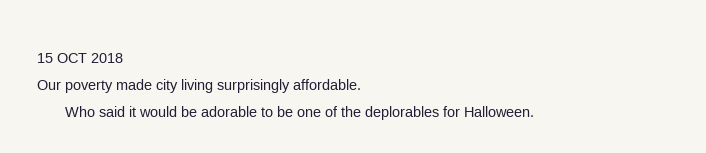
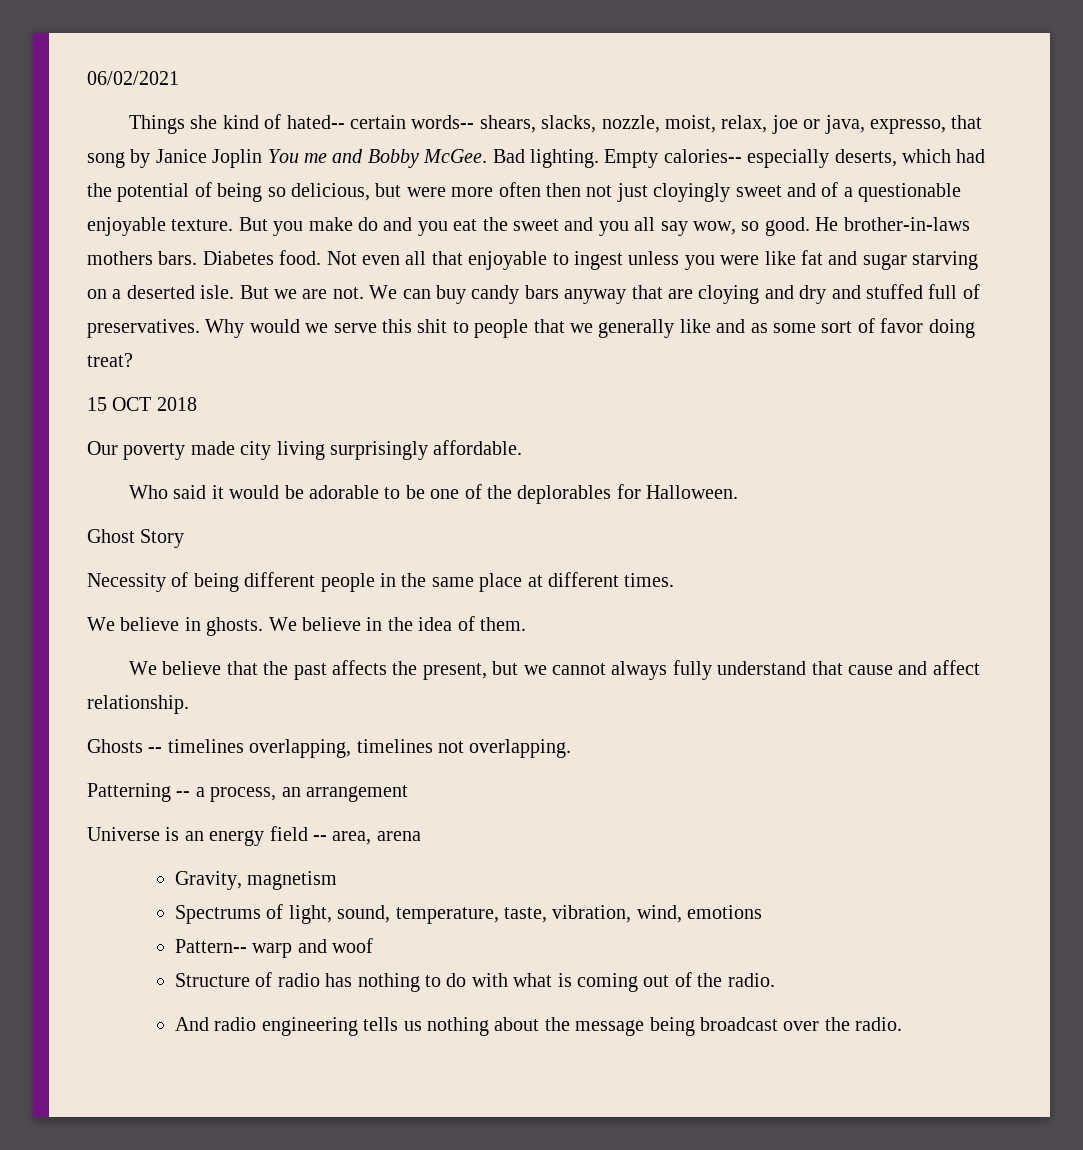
(37, 58) none -> [87,71,179,85] [129,114,983,134] [87,149,986,168] [87,182,962,202] [87,217,970,236] [87,250,979,270] [87,284,980,304] [87,318,975,338] [87,353,133,367] 06/02/2021 // Things she kind of hated-- certain words-- shears, slacks, nozzle, moist, relax, joe or java, expresso, that song by Janice Joplin You me and Bobby McGee. Bad lighting. Empty calories-- especially deserts, which had the potential of being so delicious, but were more often then not just cloyingly sweet and of a questionable enjoyable texture. But you make do and you eat the sweet and you all say wow, so good. He brother-in-laws mothers bars. Diabetes food. Not even all that enjoyable to ingest unless you were like fat and sugar starving on a deserted isle. But we are not. We can buy candy bars anyway that are cloying and dry and stuffed full of preservatives. Why would we serve this shit to people that we generally like and as some sort of favor doing treat? //
(534, 111) none -> [87,529,185,548] [87,572,675,592] [87,616,526,636] [129,660,980,680] [87,695,189,714] [87,739,572,758] [87,783,408,802] [87,826,421,846] [174,871,338,890] [174,904,763,924] [174,938,374,958] [174,972,775,992] [174,1017,903,1036] // Ghost Story // Necessity of being different people in the same place at different times. // We believe in ghosts. We believe in the idea of them. // We believe that the past affects the present, but we cannot always fully understand that cause and affect relationship. // Ghosts -- timelines overlapping, timelines not overlapping. // Patterning -- a process, an arrangement // Universe is an energy field -- area, arena // Gravity, magnetism // Spectrums of light, sound, temperature, taste, vibration, wind, emotions // Pattern-- warp and woof // Structure of radio has nothing to do with what is coming out of the radio. // And radio engineering tells us nothing about the message being broadcast over the radio.

